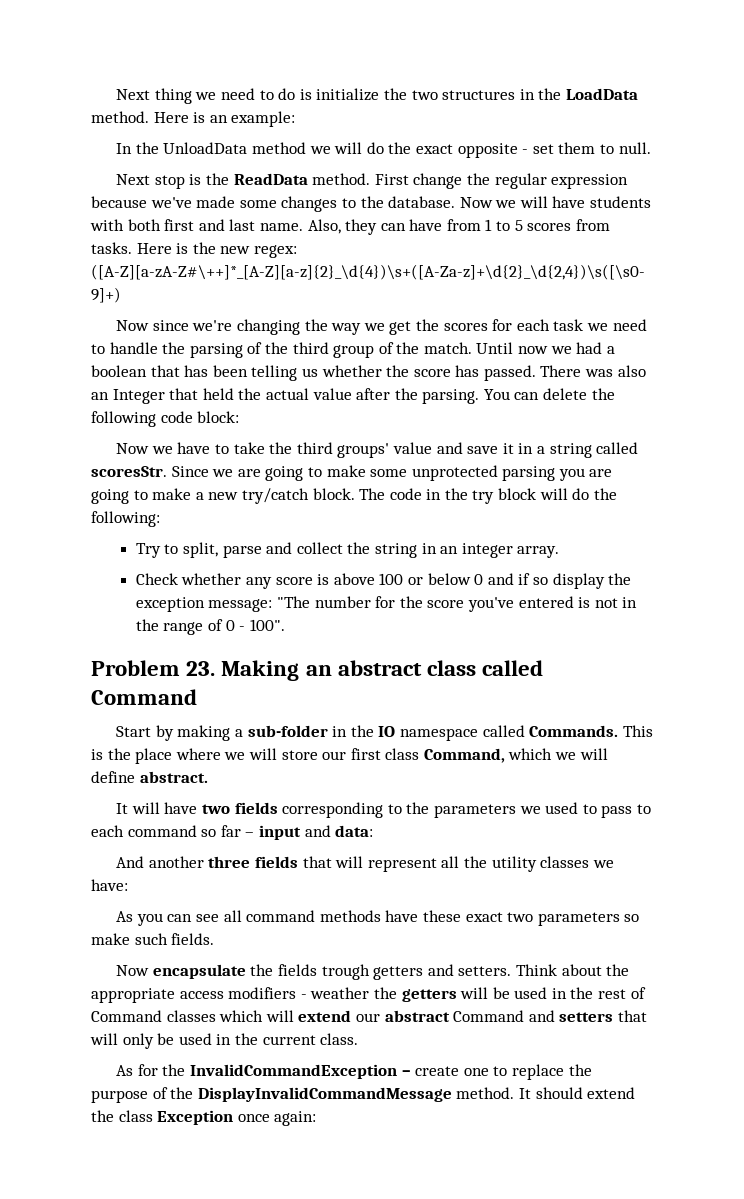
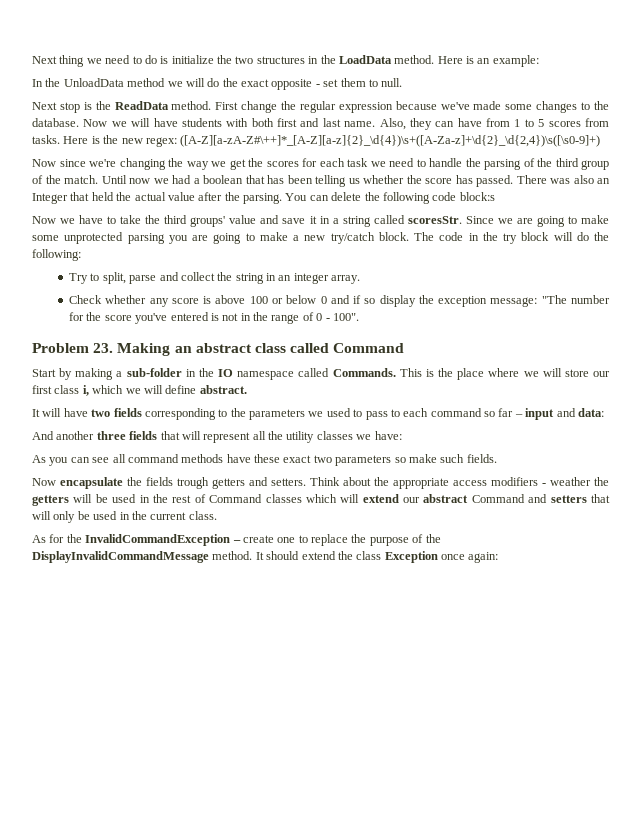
[197,411,240,423] block: -> [459,192,495,201] block:s
[423,748,505,763] Command, -> [82,385,89,396] i,

